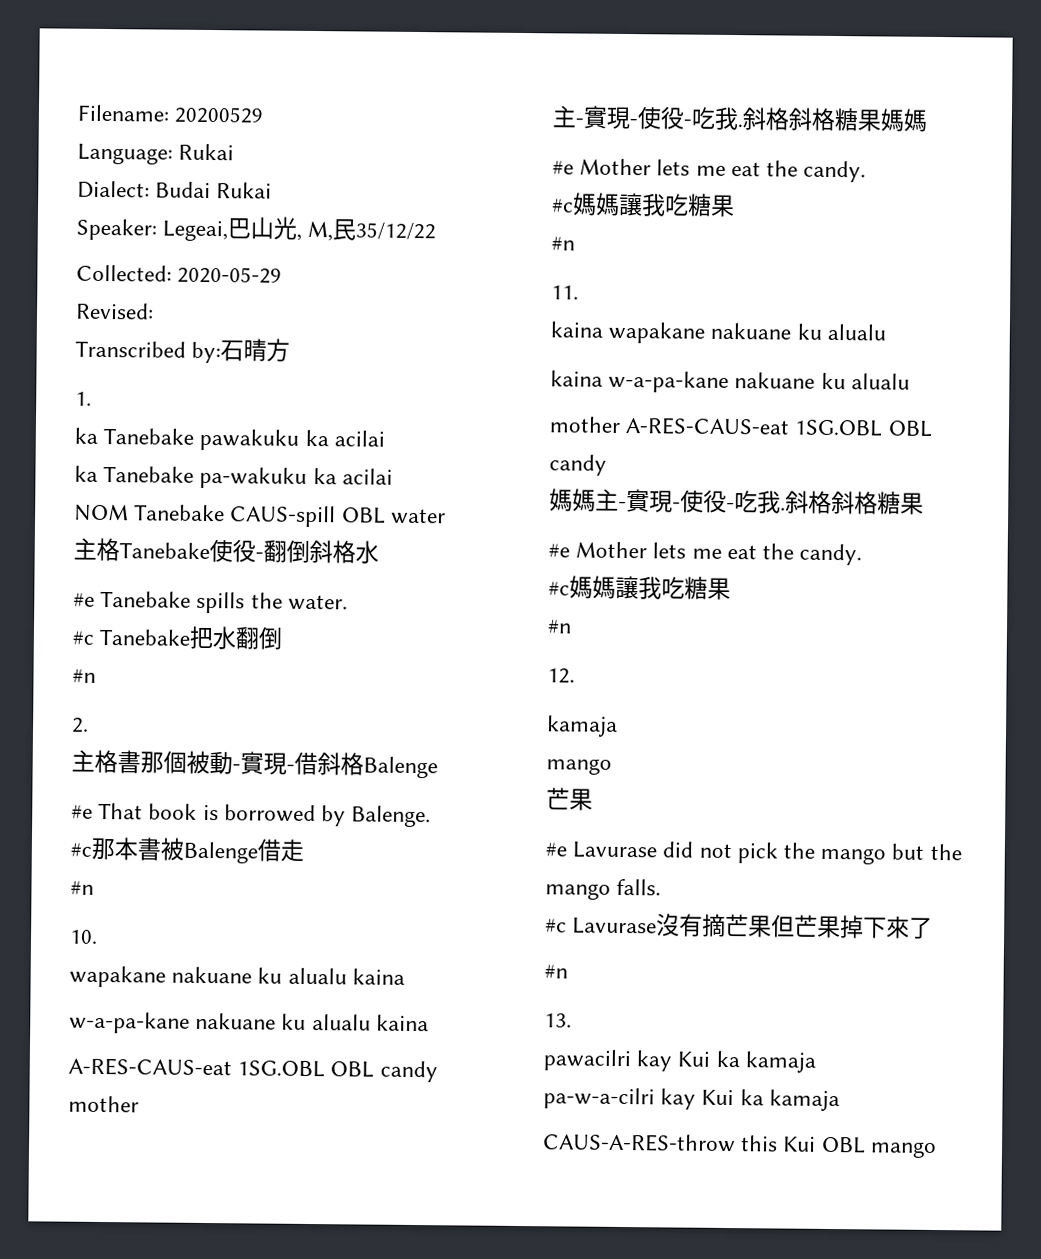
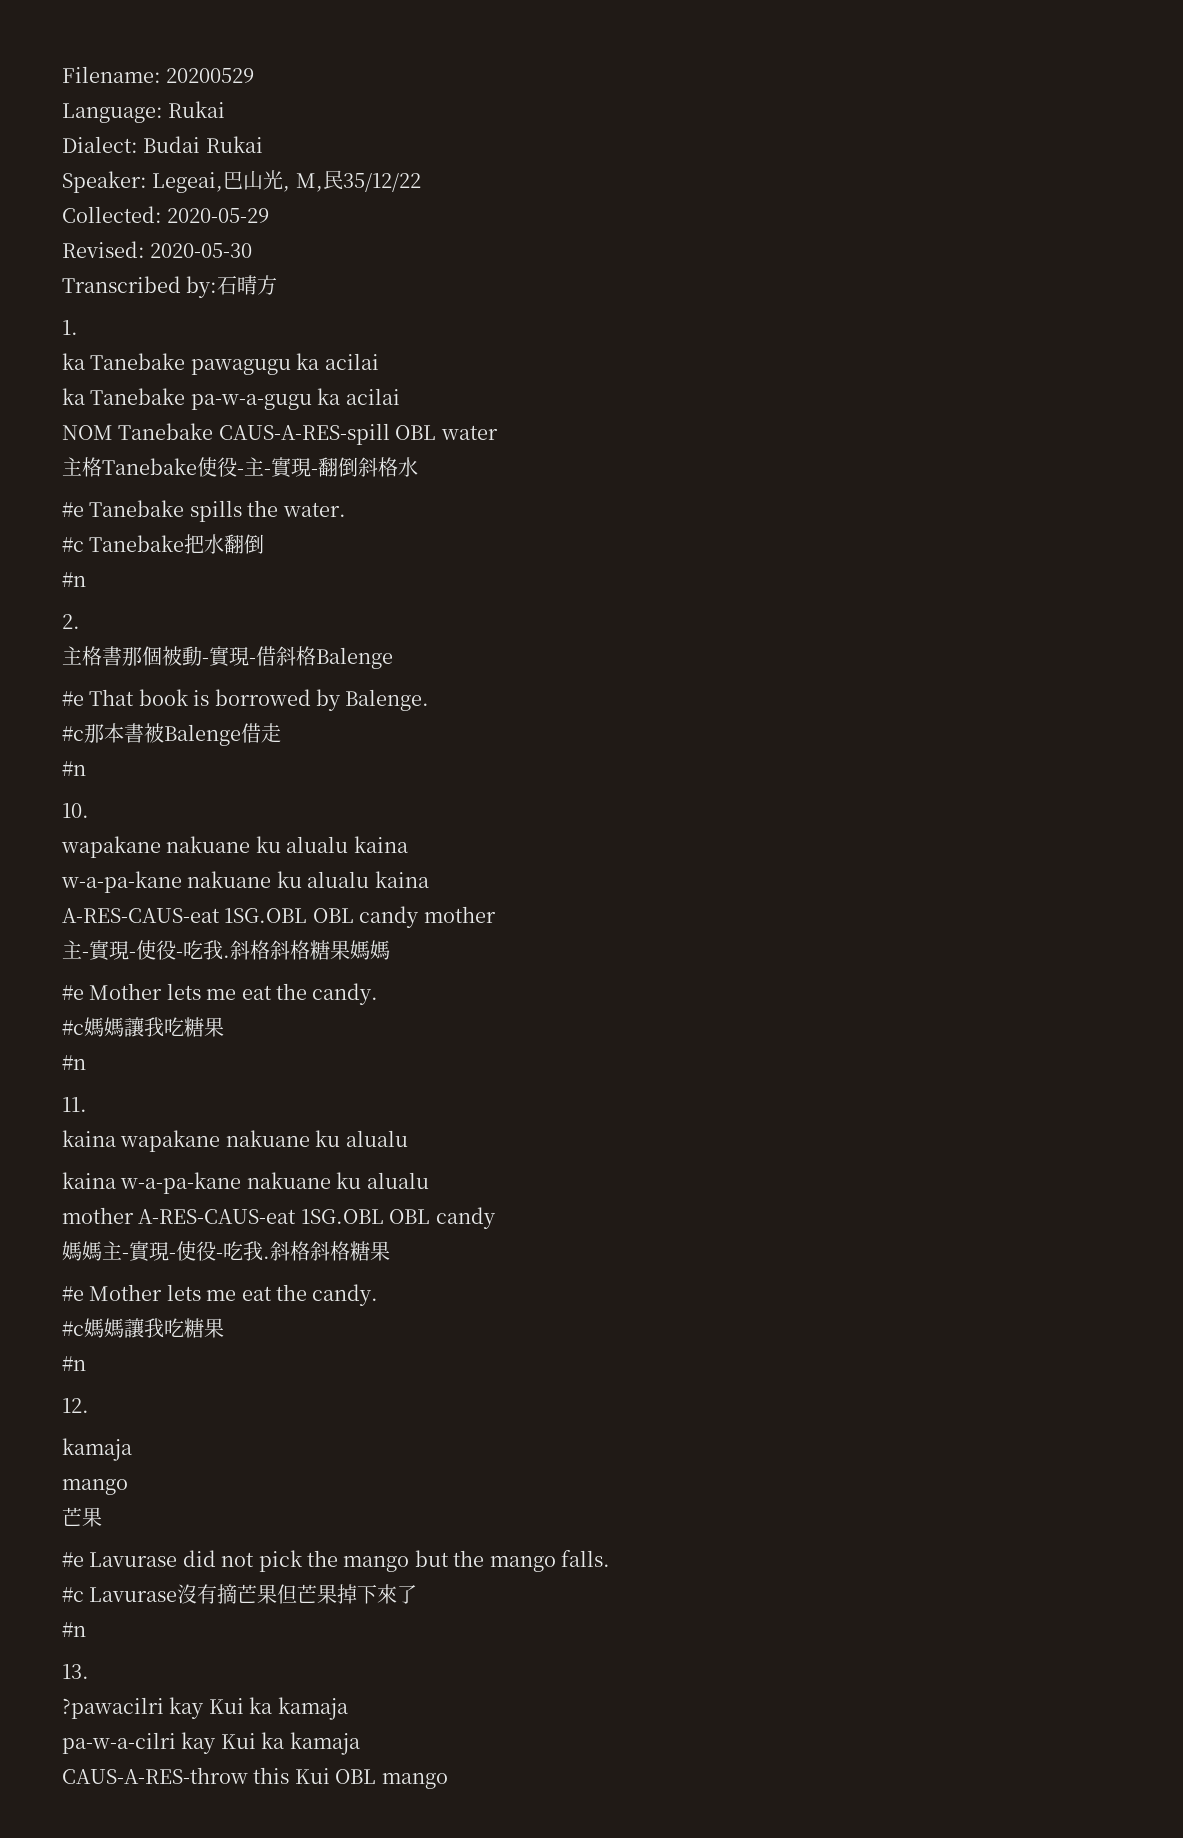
(154, 311) none -> [150,243,253,258] 2020-05-30
[199,428,300,451] pawakuku -> [190,359,291,375] pawagugu
[199,466,308,489] pa-wakuku -> [190,394,312,410] pa-w-a-gugu
[229,505,337,528] CAUS-spill -> [218,423,390,445] CAUS-A-RES-spill
(264, 556) none -> [244,457,318,478] 主-實現-
[543,1049,631,1072] pawacilri -> [62,1697,164,1719] ?pawacilri

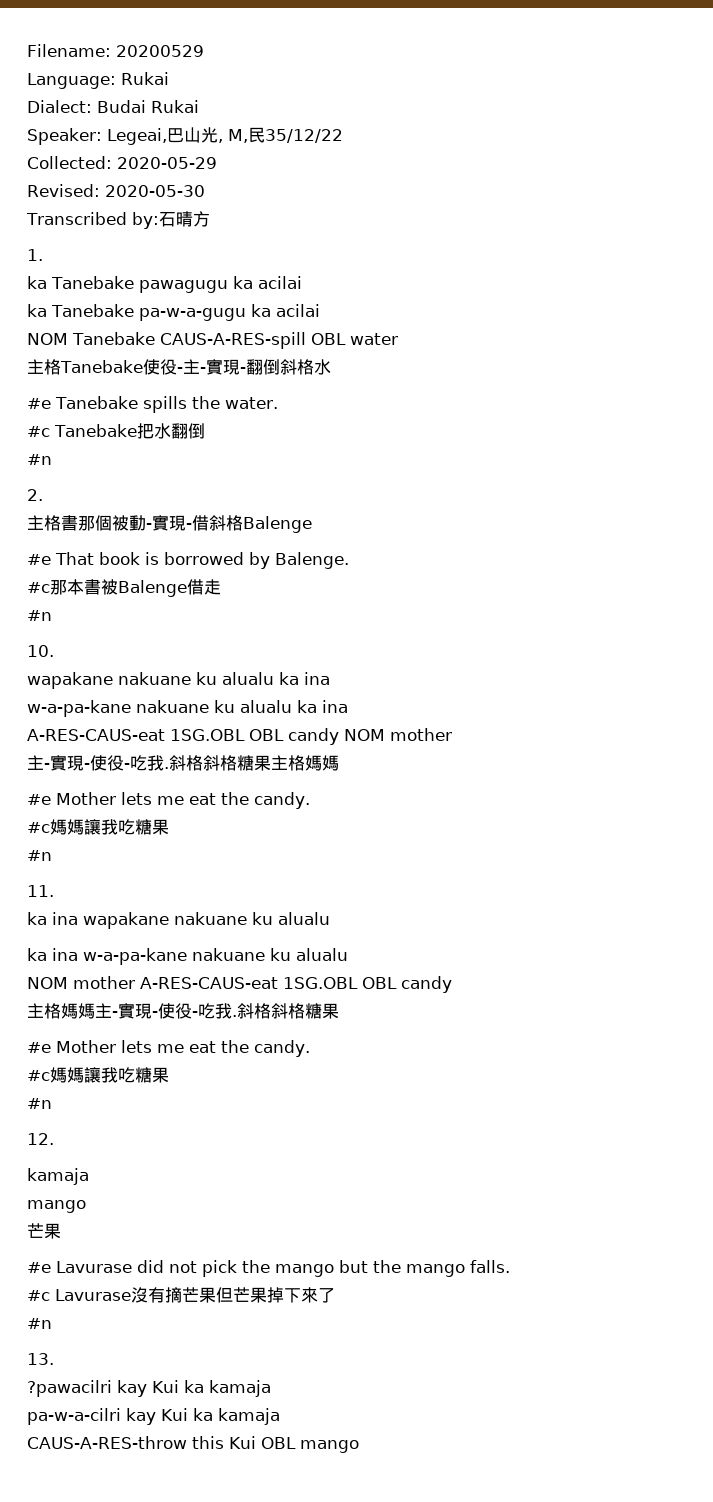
[353,836,408,853] [61,871,429,893] [62,906,420,928] kaina // w-a-pa-kane nakuane ku alualu kaina // A-RES-CAUS-eat 1SG.OBL OBL candy -> [279,672,330,685] [27,700,348,717] [27,728,385,745] ka ina // w-a-pa-kane nakuane ku alualu ka ina // A-RES-CAUS-eat 1SG.OBL OBL candy NOM
(350, 950) none -> [271,755,305,771] 主格
[62,1130,116,1147] kaina -> [27,912,78,925] ka ina
[62,1172,116,1189] kaina -> [27,948,78,961] ka ina
(429, 1180) none -> [27,977,68,989] NOM
(496, 1218) none -> [27,1003,61,1019] 主格

